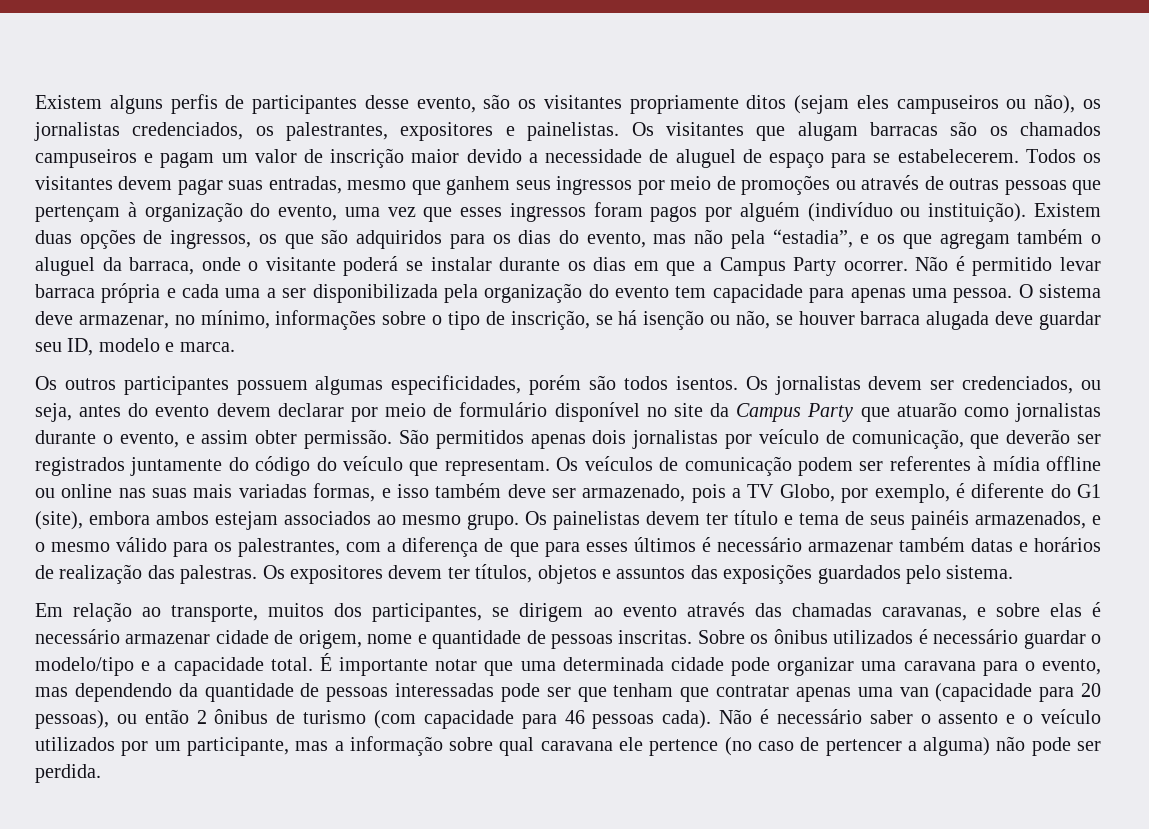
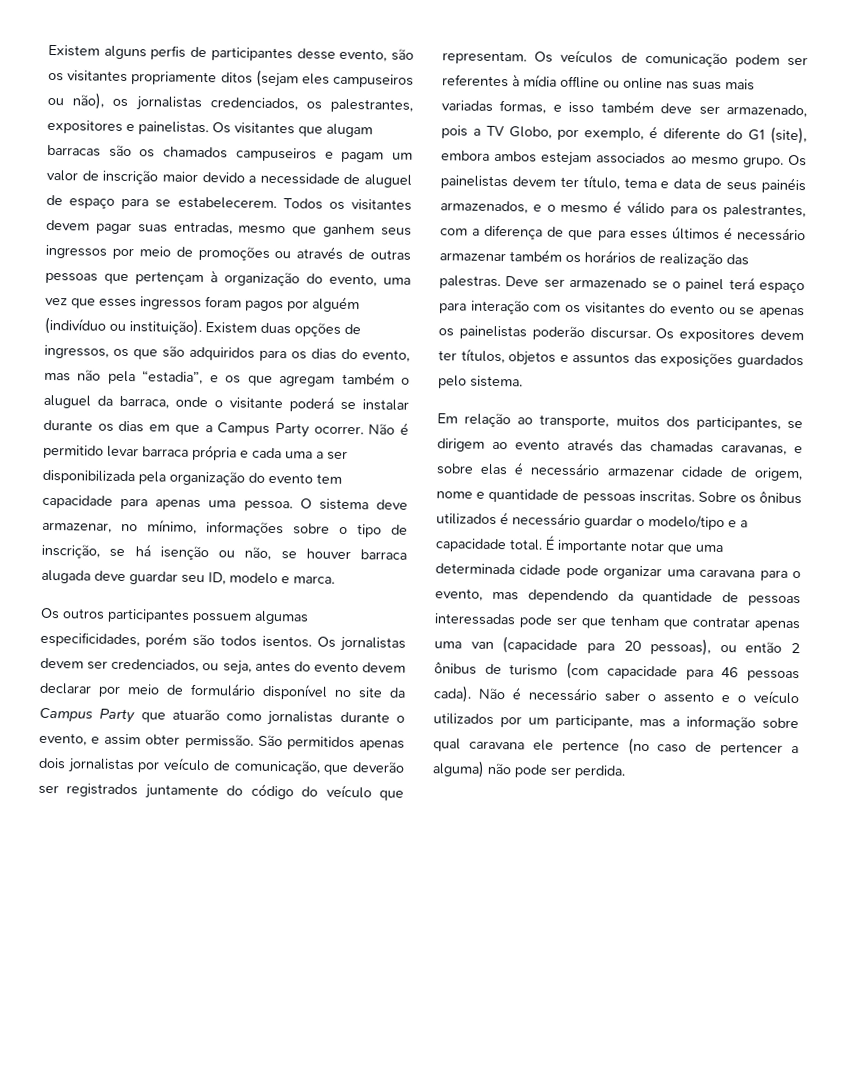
[734,510,839,525] título e tema -> [582,175,702,190] título, tema e data
(111, 547) none -> [613,200,622,213] é
[970,538,1028,552] datas e -> [565,254,581,264] os
(258, 574) none -> [505,276,805,294] [439,299,805,319] [438,325,651,341] Deve ser armazenado se o painel terá espaço para interação com os visitantes do evento ou se apenas os painelistas poderão discursar.

